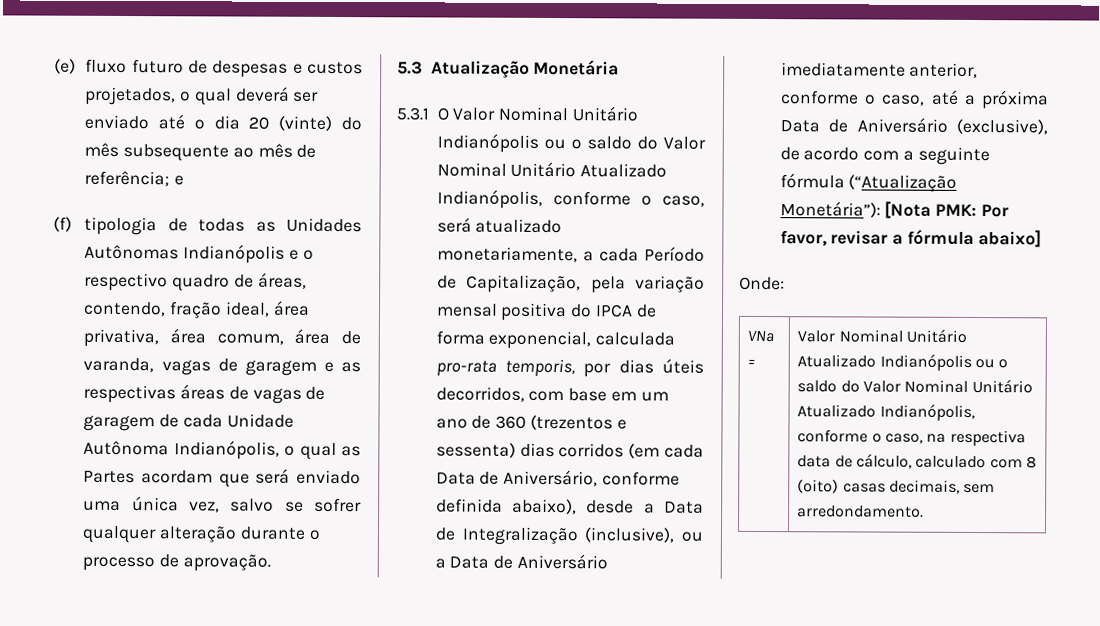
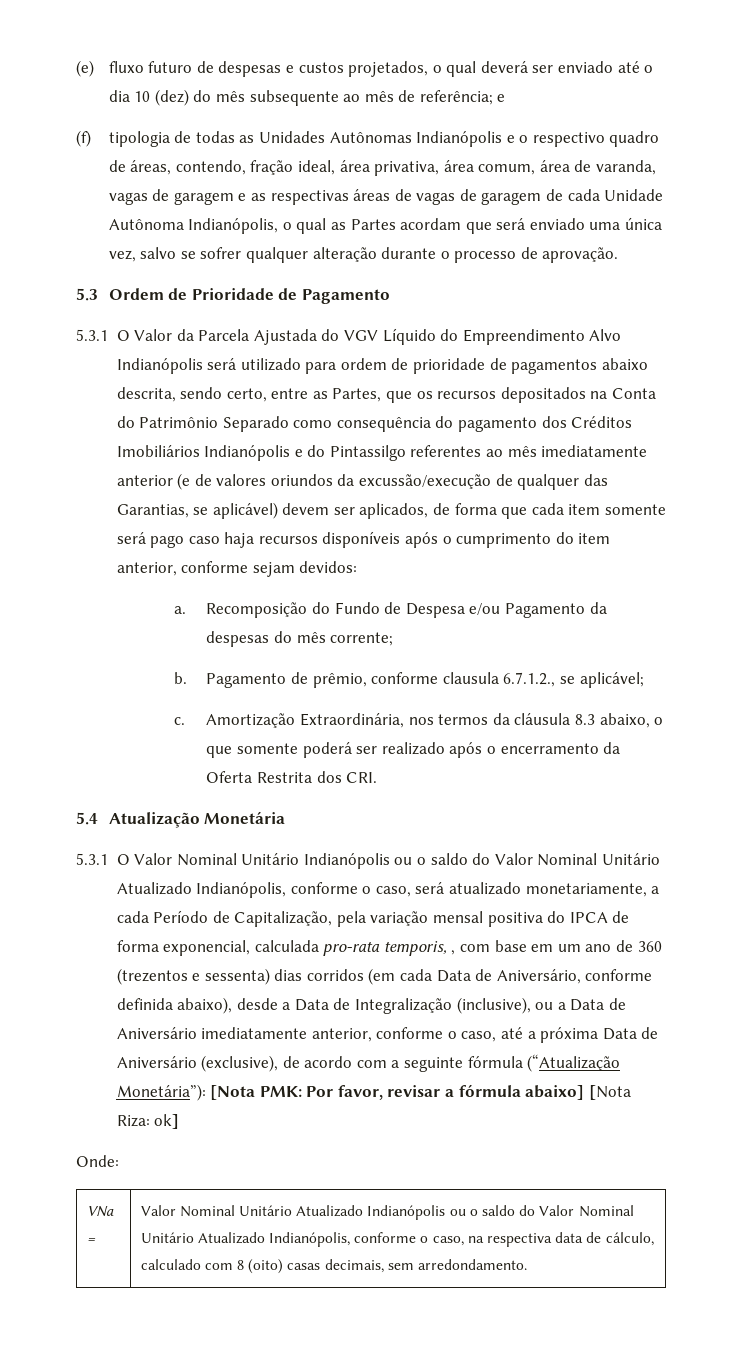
[248,115,333,131] 20 (vinte) -> [134,89,189,106] 10 (dez)
(423, 68) none -> [108,288,390,304] [76,328,622,345] [116,358,648,374] [116,387,656,403] [116,416,633,432] [116,445,648,461] [116,473,608,490] [116,502,666,519] [116,531,611,548] [116,561,358,577] [173,602,607,618] [206,631,394,647] [173,672,644,688] [173,713,664,728] [206,742,621,758] [206,771,378,783] [76,812,98,825] Ordem de Prioridade de Pagamento // 5.3.1 O Valor da Parcela Ajustada do VGV Líquido do Empreendimento Alvo Indianópolis será utilizado para ordem de prioridade de pagamentos abaixo descrita, sendo certo, entre as Partes, que os recursos depositados na Conta do Patrimônio Separado como consequência do pagamento dos Créditos Imobiliários Indianópolis e do Pintassilgo referentes ao mês imediatamente anterior (e de valores oriundos da excussão/execução de qualquer das Garantias, se aplicável) devem ser aplicados, de forma que cada item somente será pago caso haja recursos disponíveis após o cumprimento do item anterior, conforme sejam devidos: // a. Recomposição do Fundo de Despesa e/ou Pagamento da despesas do mês corrente; // b. Pagamento de prêmio, conforme clausula 6.7.1.2., se aplicável; // c. Amortização Extraordinária, nos termos da cláusula 8.3 abaixo, o que somente poderá ser realizado após o encerramento da Oferta Restrita dos CRI. // 5.4
[583,358,704,378] [435,386,525,402] por dias úteis decorridos, -> [451,950,456,955] ,
(1042, 239) none -> [588,1085,631,1100] [116,1114,180,1129] [Nota Riza: ok]

